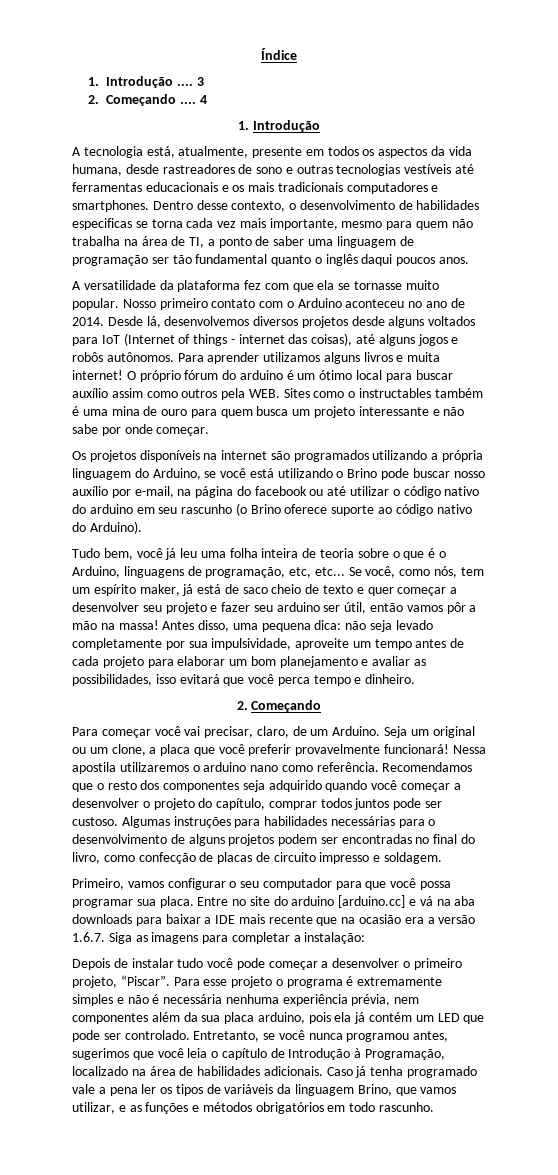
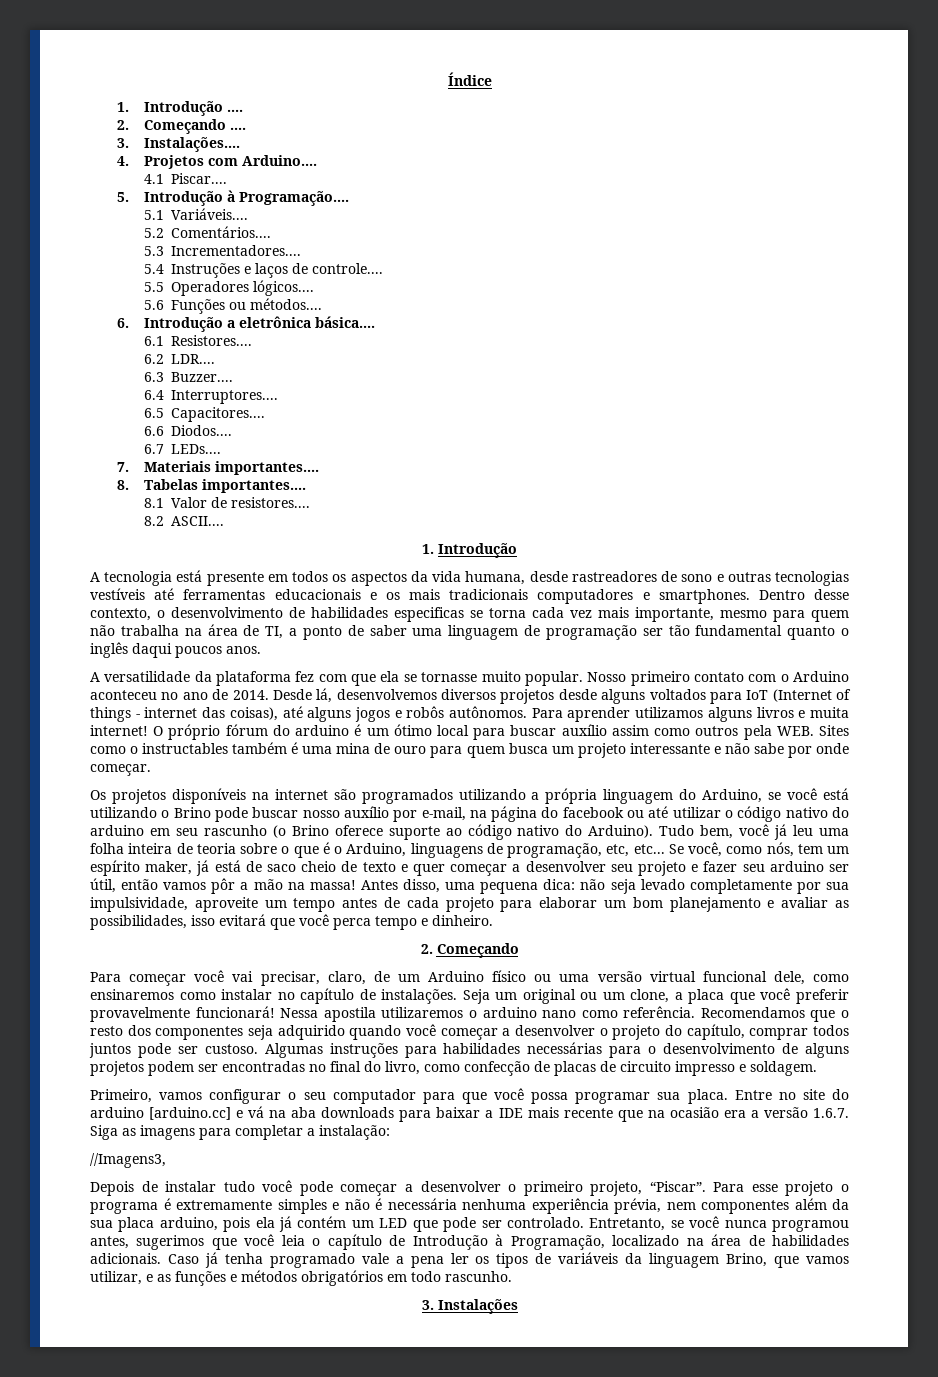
[196,77,204,86] 3 -> (243, 110) none
[199,95,207,104] 4 -> [116,137,240,152] [116,155,317,169] [143,173,227,184] [116,190,349,206] [143,208,248,220] [143,226,271,238] [143,245,301,256] [143,263,383,278] [143,280,314,296] [143,298,322,314] [116,316,375,332] [143,335,252,346] [143,354,215,364] [143,372,233,382] [143,390,278,404] [143,407,265,422] [143,425,232,436] [143,444,221,454] [116,461,319,475] [116,479,306,493] [143,497,310,508] [143,516,224,526] // 3. Instalações.... // 4. Projetos com Arduino.... // 4.1 Piscar.... // 5. Introdução à Programação.... // 5.1 Variáveis.... // 5.2 Comentários.... // 5.3 Incrementadores.... // 5.4 Instruções e laços de controle.... // 5.5 Operadores lógicos.... // 5.6 Funções ou métodos.... // 6. Introdução a eletrônica básica.... // 6.1 Resistores.... // 6.2 LDR.... // 6.3 Buzzer.... // 6.4 Interruptores.... // 6.5 Capacitores.... // 6.6 Diodos.... // 6.7 LEDs.... // 7. Materiais importantes.... // 8. Tabelas importantes.... // 8.1 Valor de resistores.... // 8.2 ASCII....
[146,146,249,158] está, atualmente, -> [176,570,203,582] está
(142, 527) // -> (654, 831) none
[332,726,381,736] Arduino. -> [428,970,849,985] [90,988,458,1004] Arduino físico ou uma versão virtual funcional dele, como ensinaremos como instalar no capítulo de instalações.
(366, 938) none -> [90,1153,166,1168] // //Imagens3,
(435, 1107) none -> [421,1299,518,1314] // 3. Instalações

